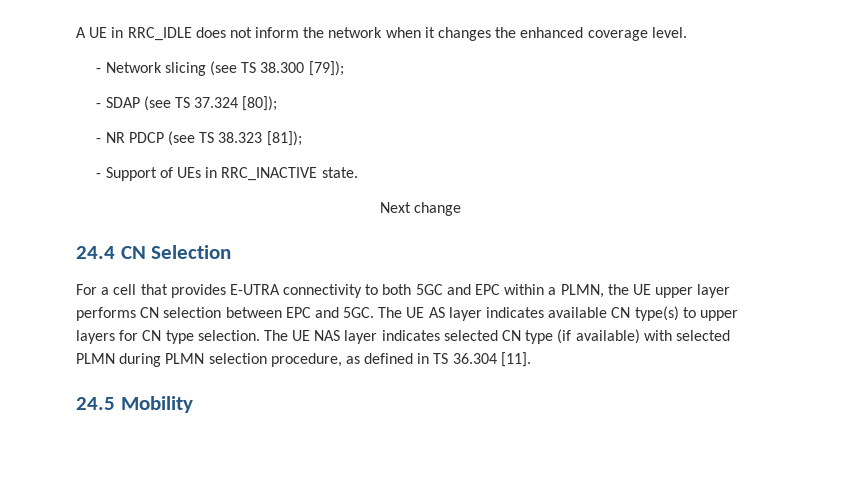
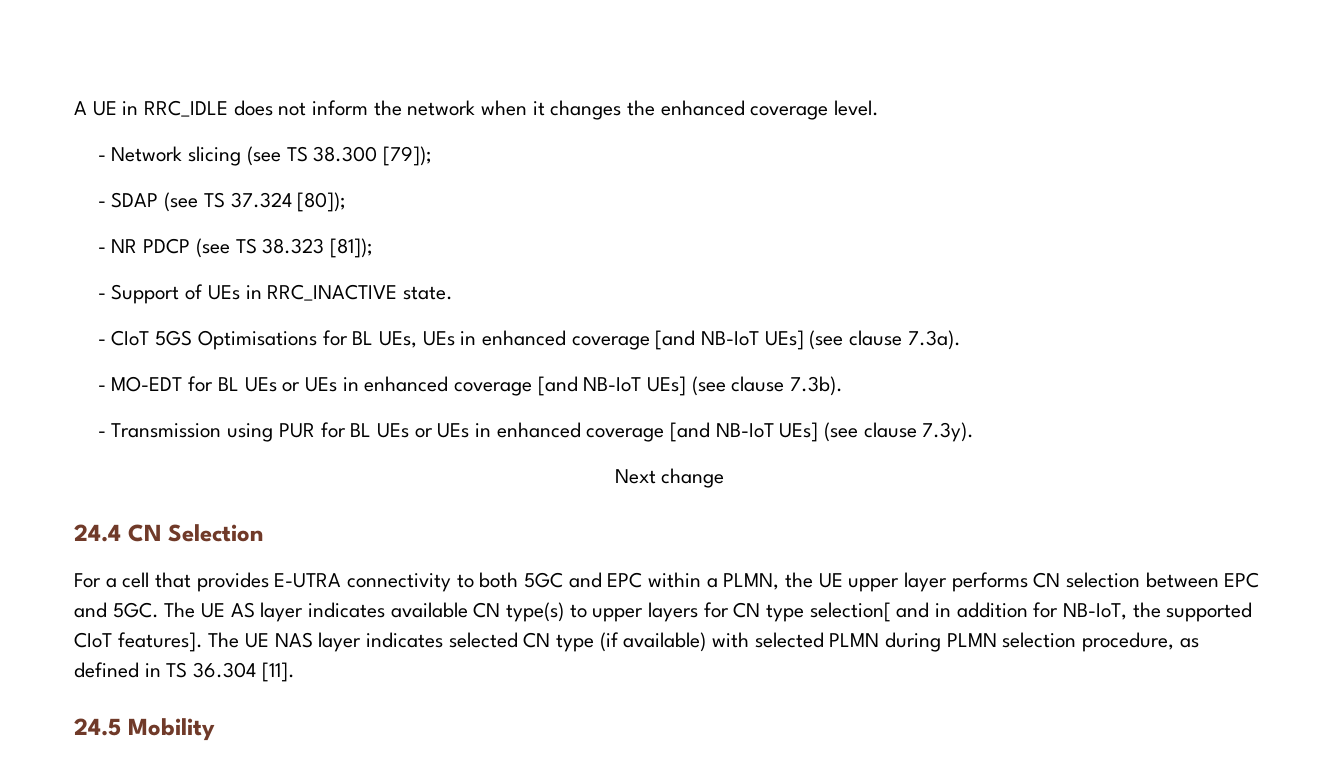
(358, 172) none -> [97,330,961,350] [97,376,843,396] [97,422,975,442] // - CIoT 5GS Optimisations for BL UEs, UEs in enhanced coverage [and NB-IoT UEs] (see clause 7.3a). // - MO-EDT for BL UEs or UEs in enhanced coverage [and NB-IoT UEs] (see clause 7.3b). // - Transmission using PUR for BL UEs or UEs in enhanced coverage [and NB-IoT UEs] (see clause 7.3y).
[197,330,260,341] selection. -> [809,602,1253,622] [74,632,203,652] selection[ and in addition for NB-IoT, the supported CIoT features].

